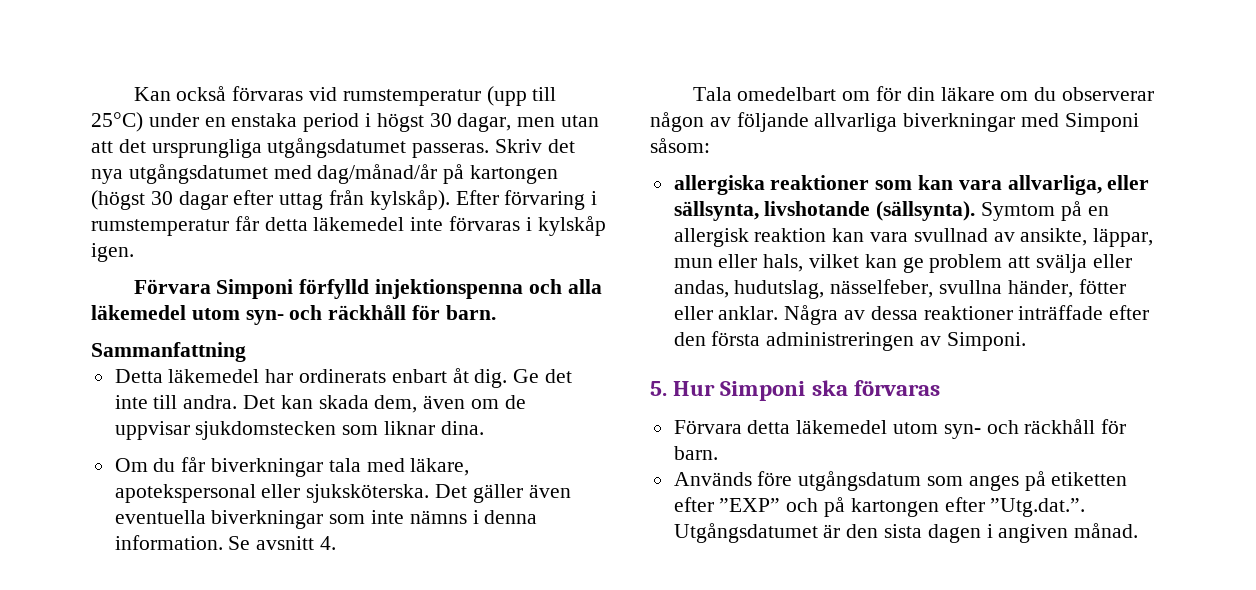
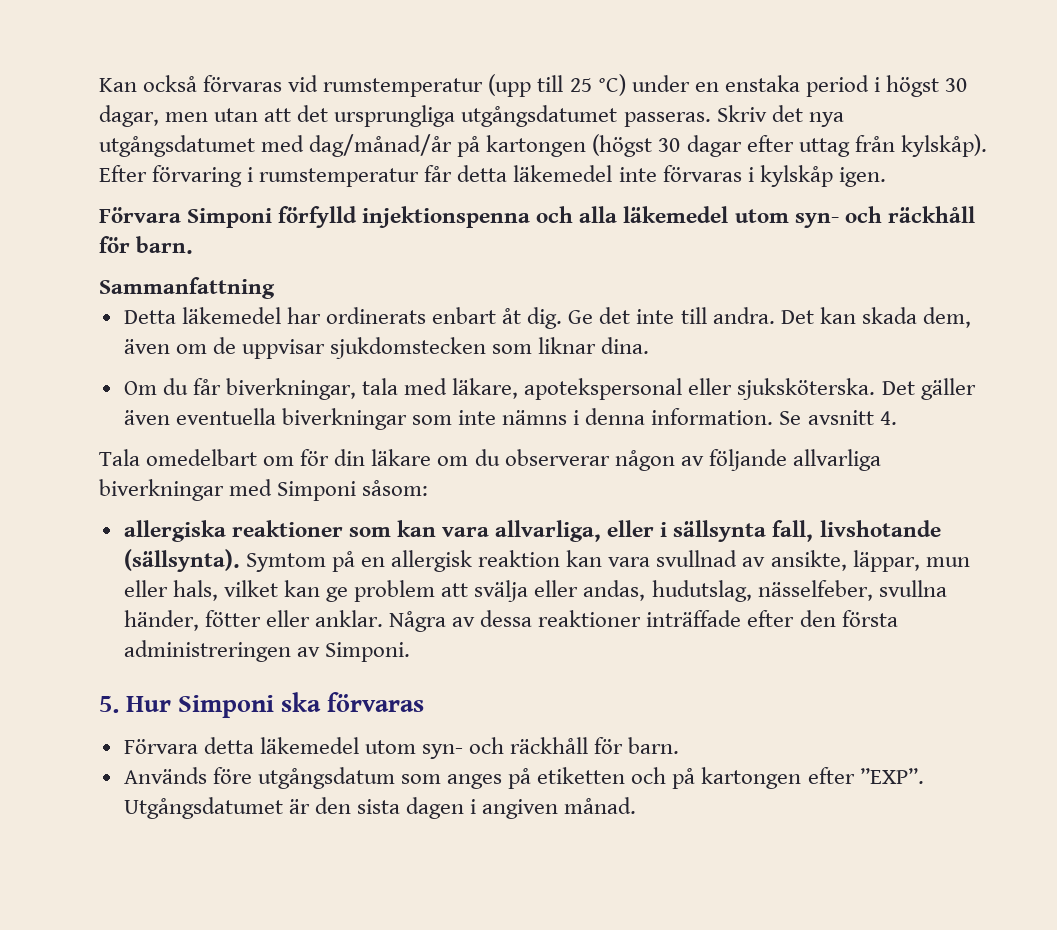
[91,112,143,132] 25°C) -> [569,74,626,96] 25 °C)
[211,458,324,477] biverkningar -> [225,378,356,400] biverkningar,
[673,201,759,221] sällsynta, -> [660,520,814,542] i sällsynta fall,
[673,497,781,512] efter ”EXP” -> (626, 775) none
[990,498,1086,517] ”Utg.dat.”. -> [859,768,924,784] ”EXP”.

